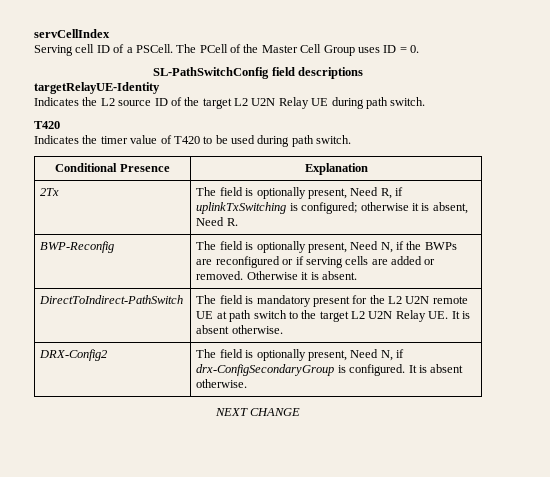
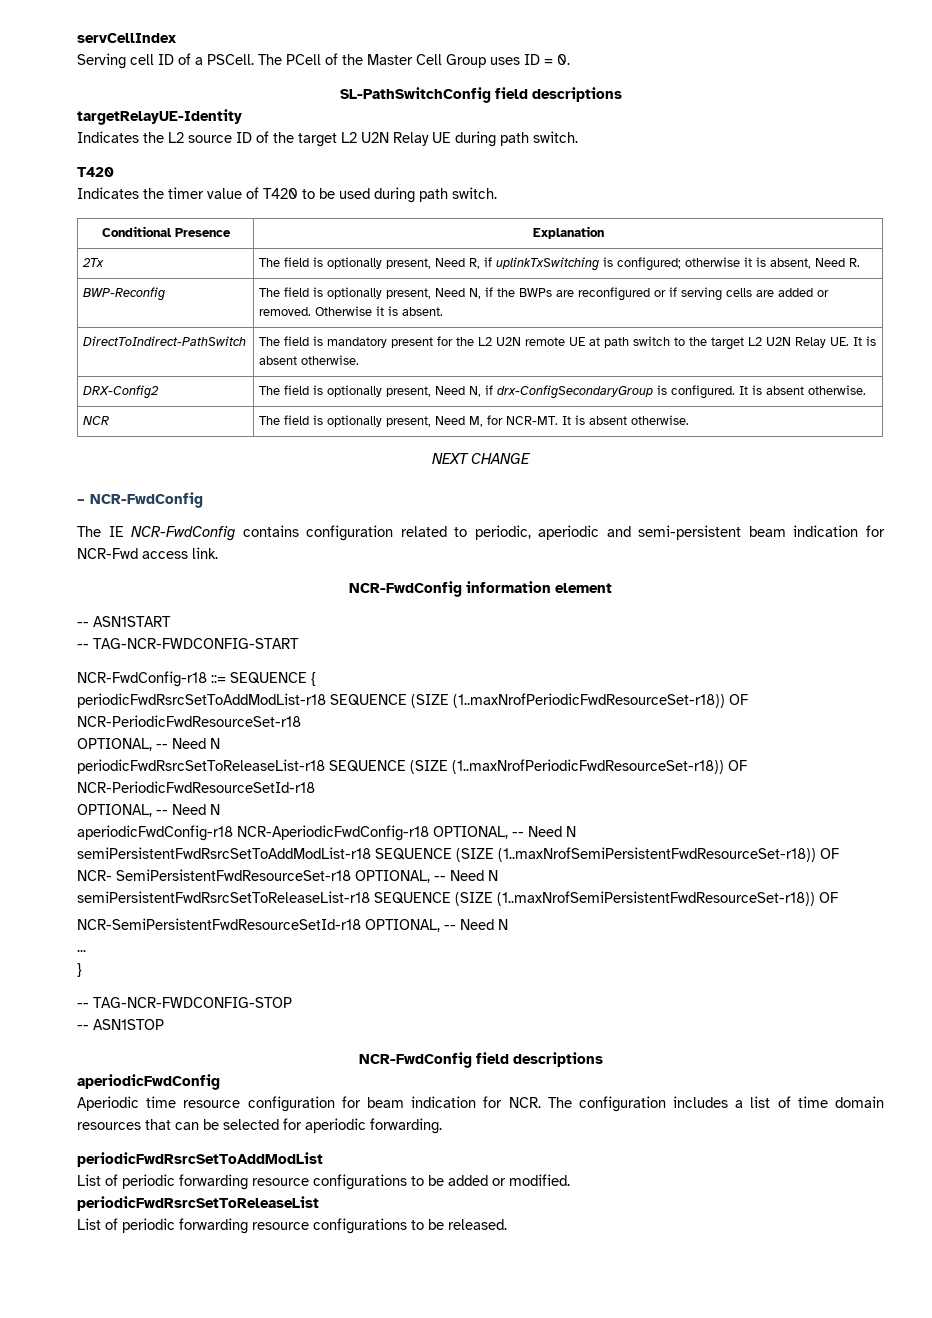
[214,408,301,416] // NEXT CHANGE -> [83,416,110,425] [259,415,690,427] [432,453,531,464] [77,492,203,508] [77,525,886,541] [77,547,218,559] [349,581,612,597] [77,616,171,627] [77,638,299,649] [77,671,316,687] [77,693,748,708] [77,715,301,727] [77,738,220,751] [77,759,747,774] [77,781,315,793] [77,804,220,817] [77,825,576,841] [77,847,839,862] [77,869,498,883] [77,891,838,906] [77,918,508,932] [77,949,86,952] [77,963,82,977] [77,997,292,1008] [77,1019,164,1030] [358,1052,603,1068] [77,1074,220,1090] [77,1096,884,1112] [77,1118,442,1134] [77,1152,323,1167] [77,1174,570,1190] [77,1196,319,1211] [77,1218,507,1234] // NCR | The field is optionally present, Need M, for NCR-MT. It is absent otherwise. // NEXT CHANGE // – NCR-FwdConfig // The IE NCR-FwdConfig contains configuration related to periodic, aperiodic and semi-persistent beam indication for NCR-Fwd access link. // NCR-FwdConfig information element // -- ASN1START // -- TAG-NCR-FWDCONFIG-START // NCR-FwdConfig-r18 ::= SEQUENCE { // periodicFwdRsrcSetToAddModList-r18 SEQUENCE (SIZE (1..maxNrofPeriodicFwdResourceSet-r18)) OF NCR-PeriodicFwdResourceSet-r18 // OPTIONAL, -- Need N // periodicFwdRsrcSetToReleaseList-r18 SEQUENCE (SIZE (1..maxNrofPeriodicFwdResourceSet-r18)) OF NCR-PeriodicFwdResourceSetId-r18 // OPTIONAL, -- Need N // aperiodicFwdConfig-r18 NCR-AperiodicFwdConfig-r18 OPTIONAL, -- Need N // semiPersistentFwdRsrcSetToAddModList-r18 SEQUENCE (SIZE (1..maxNrofSemiPersistentFwdResourceSet-r18)) OF // NCR- SemiPersistentFwdResourceSet-r18 OPTIONAL, -- Need N // semiPersistentFwdRsrcSetToReleaseList-r18 SEQUENCE (SIZE (1..maxNrofSemiPersistentFwdResourceSet-r18)) OF // NCR-SemiPersistentFwdResourceSetId-r18 OPTIONAL, -- Need N // ... // } // -- TAG-NCR-FWDCONFIG-STOP // -- ASN1STOP // NCR-FwdConfig field descriptions // aperiodicFwdConfig // Aperiodic time resource configuration for beam indication for NCR. The configuration includes a list of time domain resources that can be selected for aperiodic forwarding. // periodicFwdRsrcSetToAddModList // List of periodic forwarding resource configurations to be added or modified. // periodicFwdRsrcSetToReleaseList // List of periodic forwarding resource configurations to be released.

